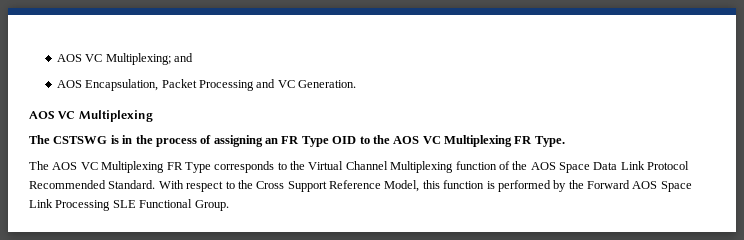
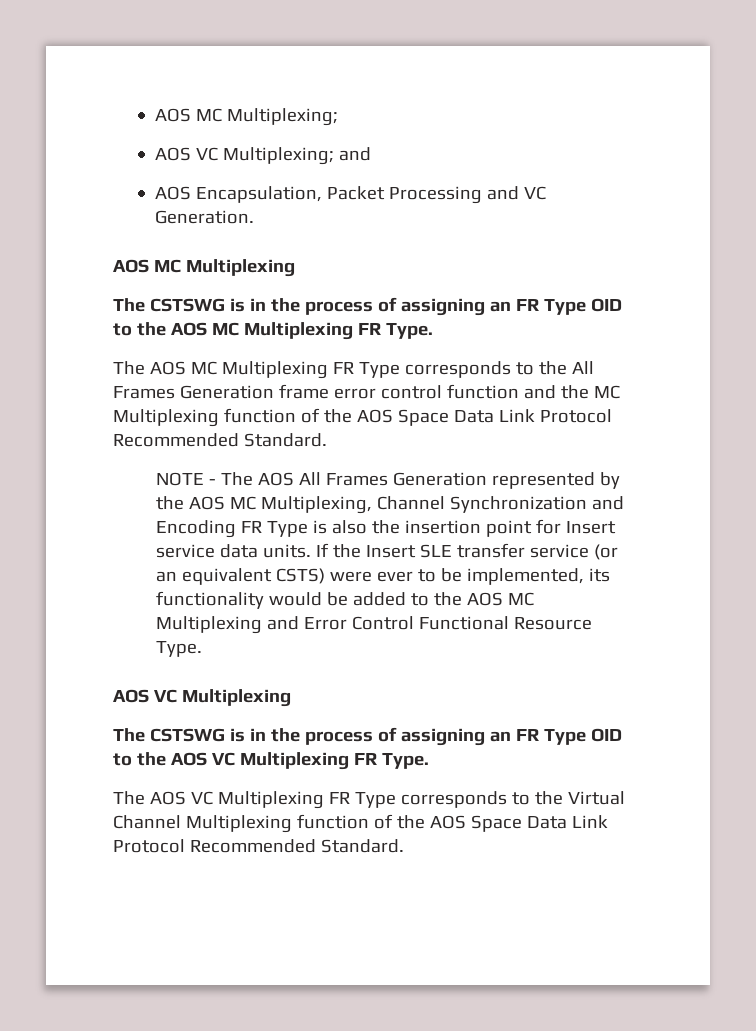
[56,54,82,62] AOS -> [154,108,338,126] [154,147,191,161] AOS MC Multiplexing; // AOS
(357, 84) none -> [113,259,295,277] [113,297,622,316] [113,322,433,340] [113,361,594,379] [113,384,620,399] [113,408,612,427] [113,433,327,447] [156,472,621,489] [156,496,625,514] [156,519,617,538] [156,543,619,560] [156,568,611,585] [156,591,535,609] [156,616,593,634] [156,641,203,657] // AOS MC Multiplexing // The CSTSWG is in the process of assigning an FR Type OID to the AOS MC Multiplexing FR Type. // The AOS MC Multiplexing FR Type corresponds to the All Frames Generation frame error control function and the MC Multiplexing function of the AOS Space Data Link Protocol Recommended Standard. // NOTE - The AOS All Frames Generation represented by the AOS MC Multiplexing, Channel Synchronization and Encoding FR Type is also the insertion point for Insert service data units. If the Insert SLE transfer service (or an equivalent CSTS) were ever to be implemented, its functionality would be added to the AOS MC Multiplexing and Error Control Functional Resource Type.
[158,180,692,192] [29,199,229,211] With respect to the Cross Support Reference Model, this function is performed by the Forward AOS Space Link Processing SLE Functional Group. -> (404, 846) none

